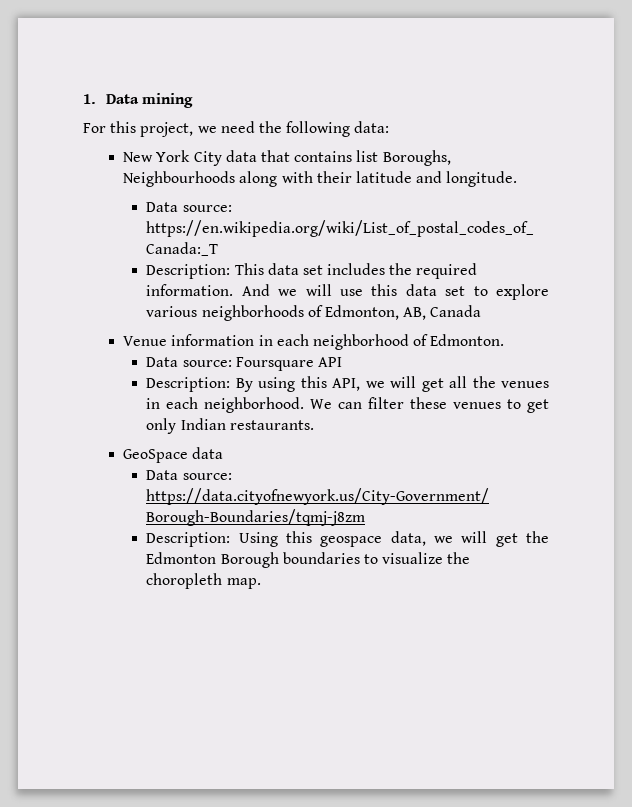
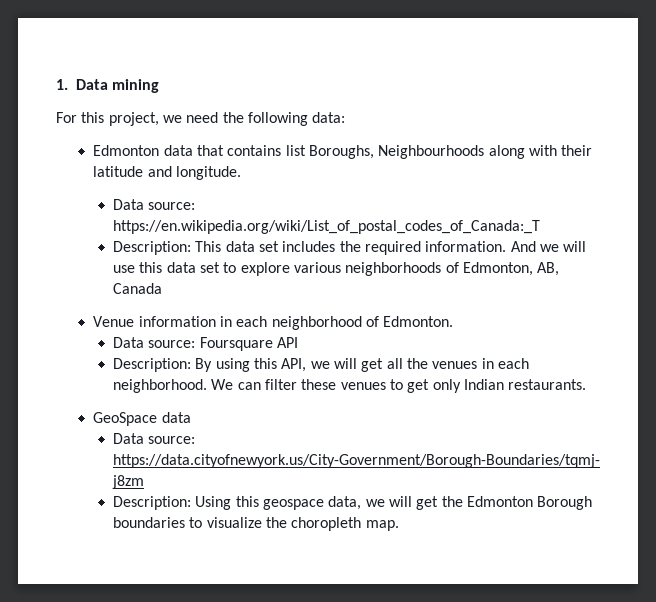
[123,150,222,166] New York City -> [93,145,160,156] Edmonton

